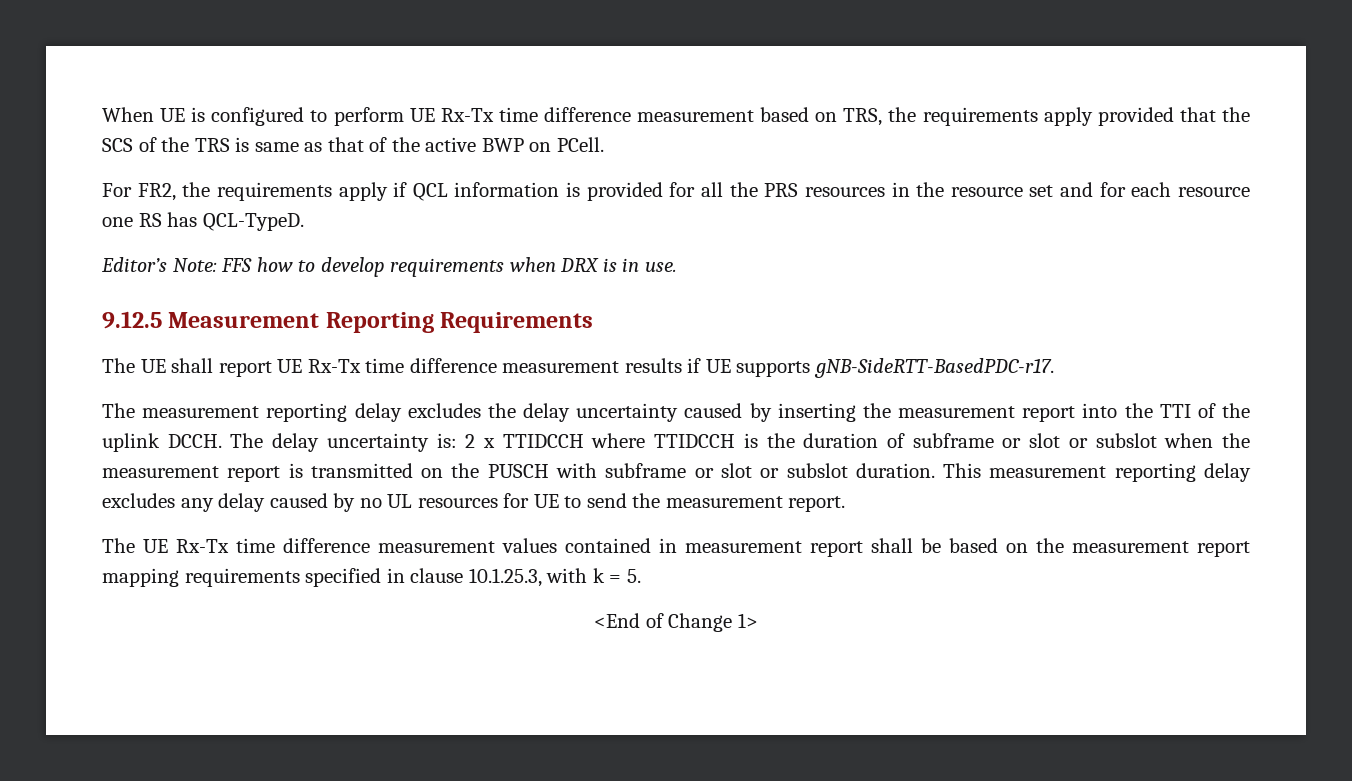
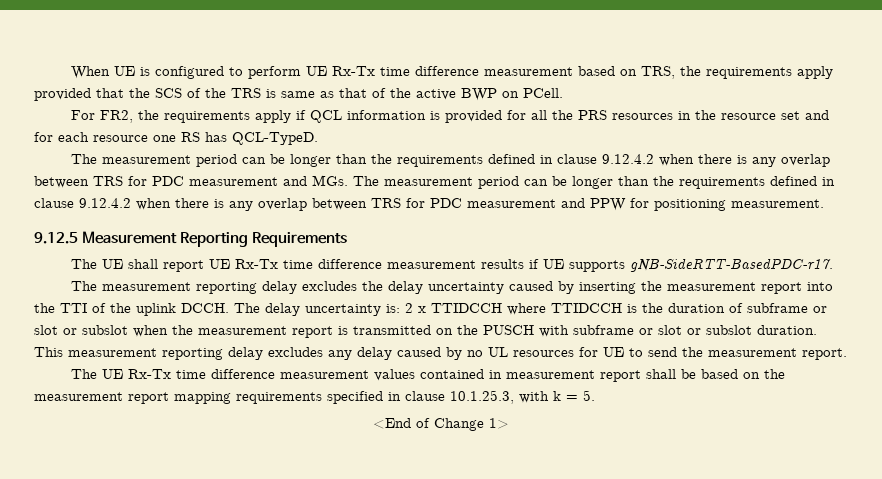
[101,257,677,277] Editor’s Note: FFS how to develop requirements when DRX is in use. -> [70,154,830,167] [34,175,835,189] [34,198,824,211] The measurement period can be longer than the requirements defined in clause 9.12.4.2 when there is any overlap between TRS for PDC measurement and MGs. The measurement period can be longer than the requirements defined in clause 9.12.4.2 when there is any overlap between TRS for PDC measurement and PPW for positioning measurement.

